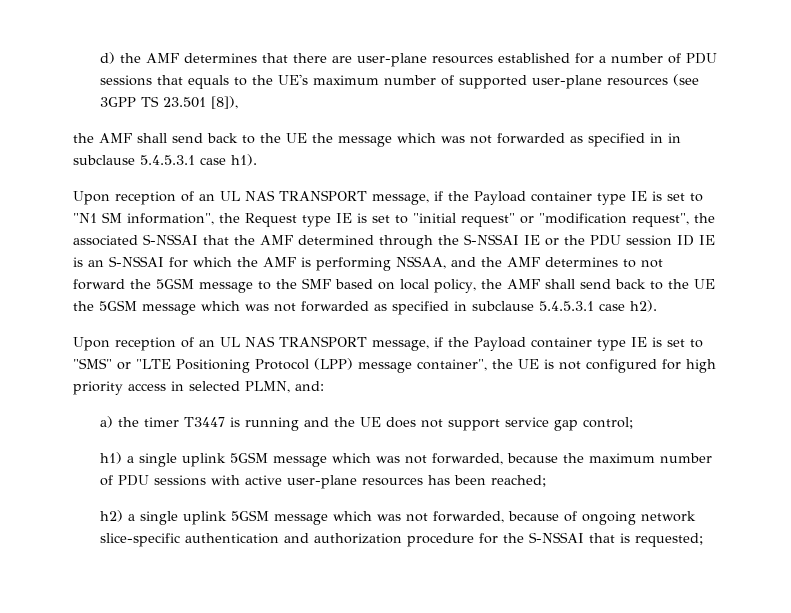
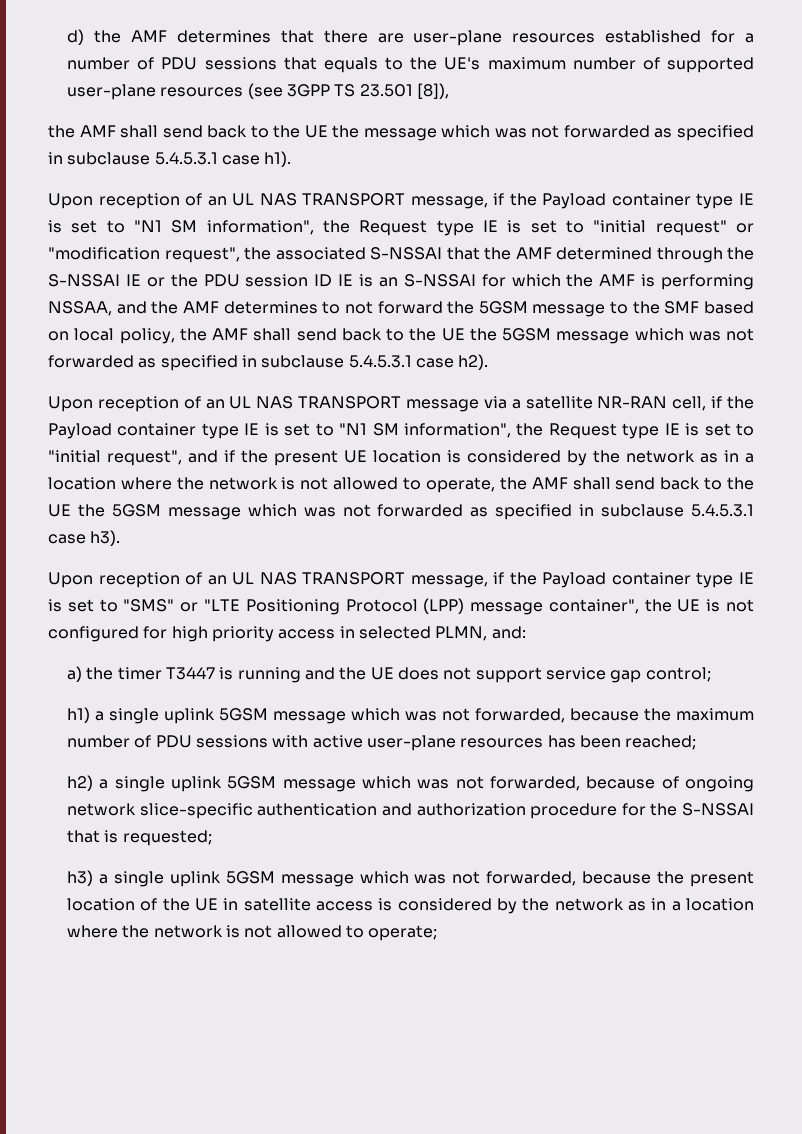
[668,133,681,143] in -> (63, 158) none
(657, 306) none -> [48,396,754,412] [48,423,754,439] [48,450,754,466] [48,477,755,493] [48,504,754,520] [48,530,121,546] // Upon reception of an UL NAS TRANSPORT message via a satellite NR-RAN cell, if the Payload container type IE is set to "N1 SM information", the Request type IE is set to "initial request", and if the present UE location is considered by the network as in a location where the network is not allowed to operate, the AMF shall send back to the UE the 5GSM message which was not forwarded as specified in subclause 5.4.5.3.1 case h3).
(703, 540) none -> [67,870,754,887] [67,898,755,914] [67,925,438,941] // h3) a single uplink 5GSM message which was not forwarded, because the present location of the UE in satellite access is considered by the network as in a location where the network is not allowed to operate;

